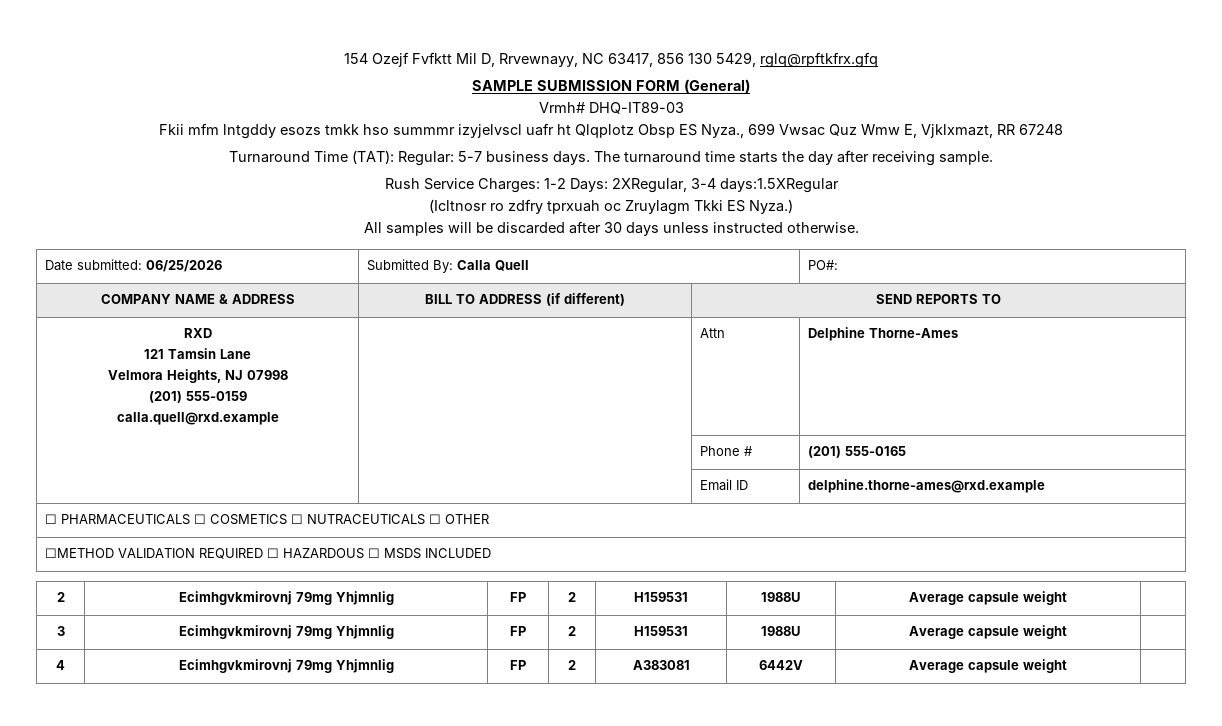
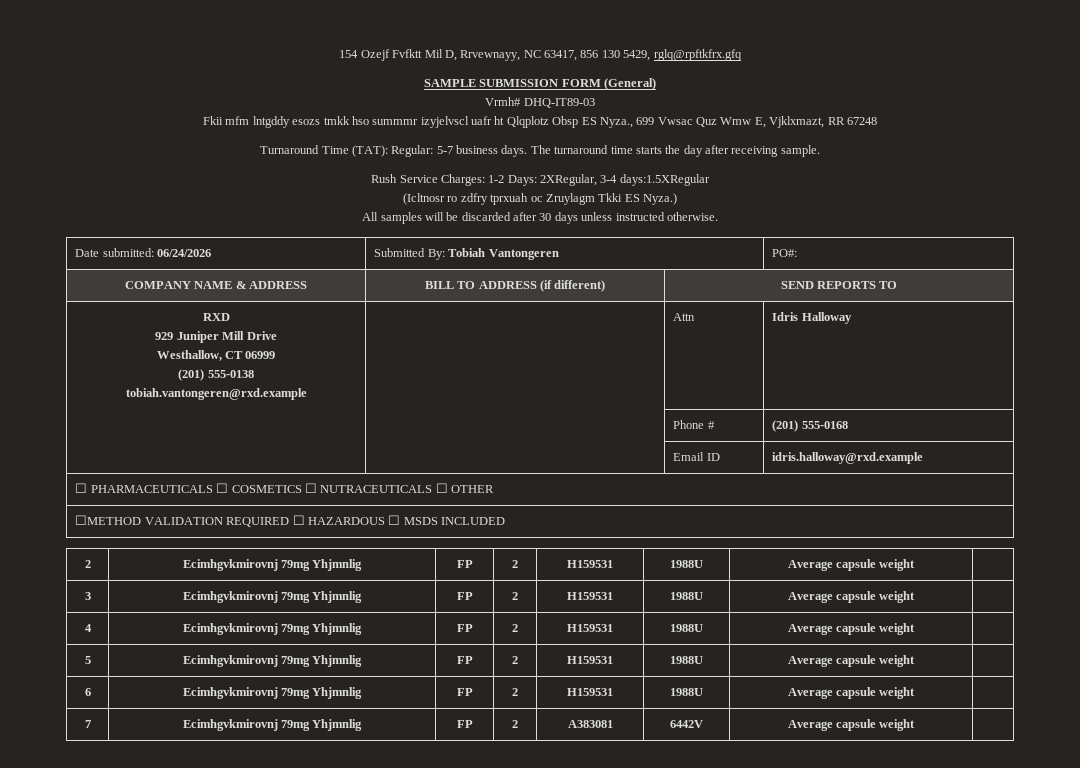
[146,260,223,272] 06/25/2026 -> [157,249,212,257] 06/24/2026
[457,260,530,271] Calla Quell -> [448,248,559,260] Tobiah Vantongeren
[144,348,251,359] [107,369,288,383] [148,391,247,403] [116,412,279,425] 121 Tamsin Lane // Velmora Heights, NJ 07998 // (201) 555-0159 // calla.quell@rxd.example -> [155,331,277,343] [156,350,276,361] [178,369,254,381] [125,388,307,400] 929 Juniper Mill Drive // Westhallow, CT 06999 // (201) 555-0138 // tobiah.vantongeren@rxd.example
[808,327,959,341] Delphine Thorne-Ames -> [772,312,852,324] Idris Halloway
[845,446,907,456] 555-0165 -> [801,421,848,429] 555-0168
[808,479,1046,493] delphine.thorne-ames@rxd.example -> [772,452,924,464] idris.halloway@rxd.example
(576, 665) none -> [567,624,613,632] [670,624,703,632] [787,623,916,635] [84,656,91,664] [182,655,363,667] [456,656,473,664] [512,656,518,664] [567,656,613,664] [670,656,703,664] [787,655,916,667] [84,688,91,696] [182,687,363,699] [456,688,473,696] [512,688,518,696] [567,688,613,696] [670,688,703,696] [787,687,916,699] [84,720,91,728] [182,719,363,731] [456,720,473,728] [512,720,518,728] | H159531 | 1988U | Average capsule weight | // 5 | Ecimhgvkmirovnj 79mg Yhjmnlig | FP | 2 | H159531 | 1988U | Average capsule weight | // 6 | Ecimhgvkmirovnj 79mg Yhjmnlig | FP | 2 | H159531 | 1988U | Average capsule weight | // 7 | Ecimhgvkmirovnj 79mg Yhjmnlig | FP | 2

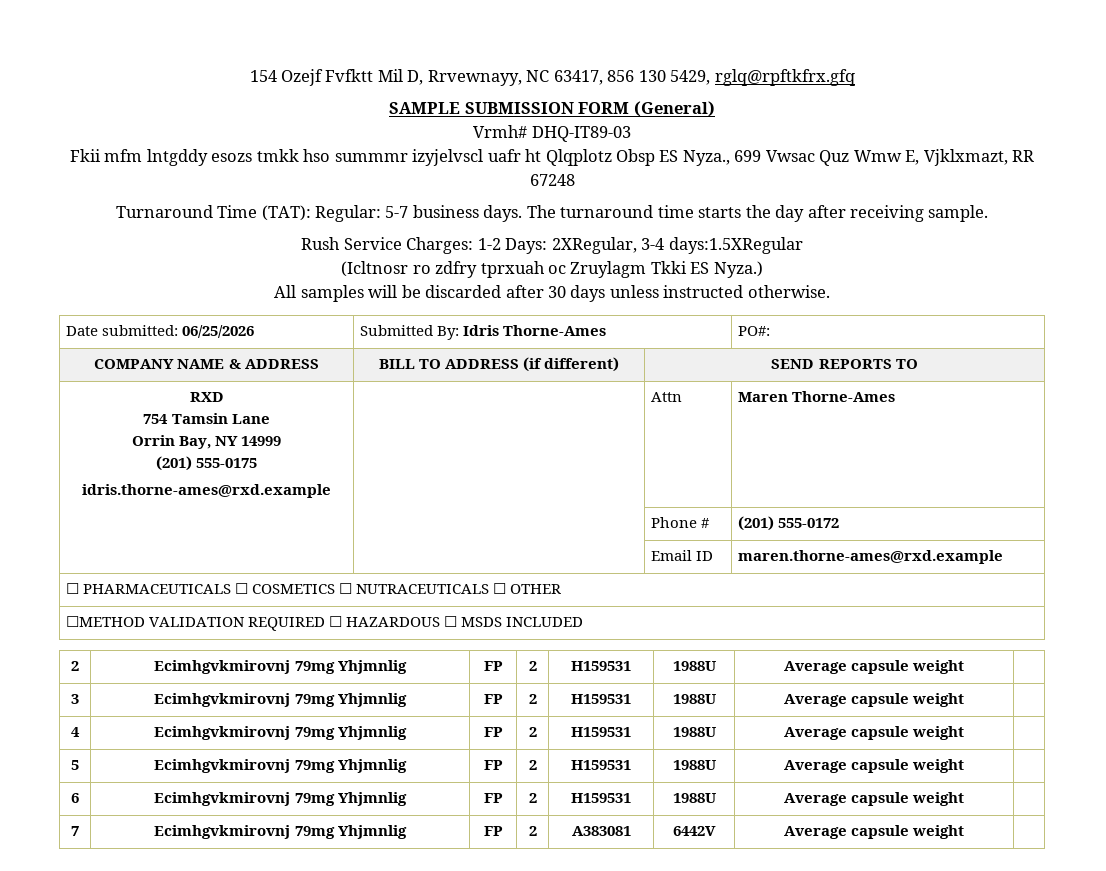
[157,249,212,257] 06/24/2026 -> [181,325,254,338] 06/25/2026
[448,248,559,260] Tobiah Vantongeren -> [462,325,606,336] Idris Thorne-Ames
[155,331,277,343] [156,350,276,361] [178,369,254,381] [125,388,307,400] 929 Juniper Mill Drive // Westhallow, CT 06999 // (201) 555-0138 // tobiah.vantongeren@rxd.example -> [143,413,270,424] [131,435,282,449] [155,456,258,471] [82,484,331,498] 754 Tamsin Lane // Orrin Bay, NY 14999 // (201) 555-0175 // idris.thorne-ames@rxd.example
[772,312,852,324] Idris Halloway -> [737,391,895,402] Maren Thorne-Ames
[801,421,848,429] 555-0168 -> [777,518,839,528] 555-0172
[772,452,924,464] idris.halloway@rxd.example -> [737,550,1003,564] maren.thorne-ames@rxd.example

